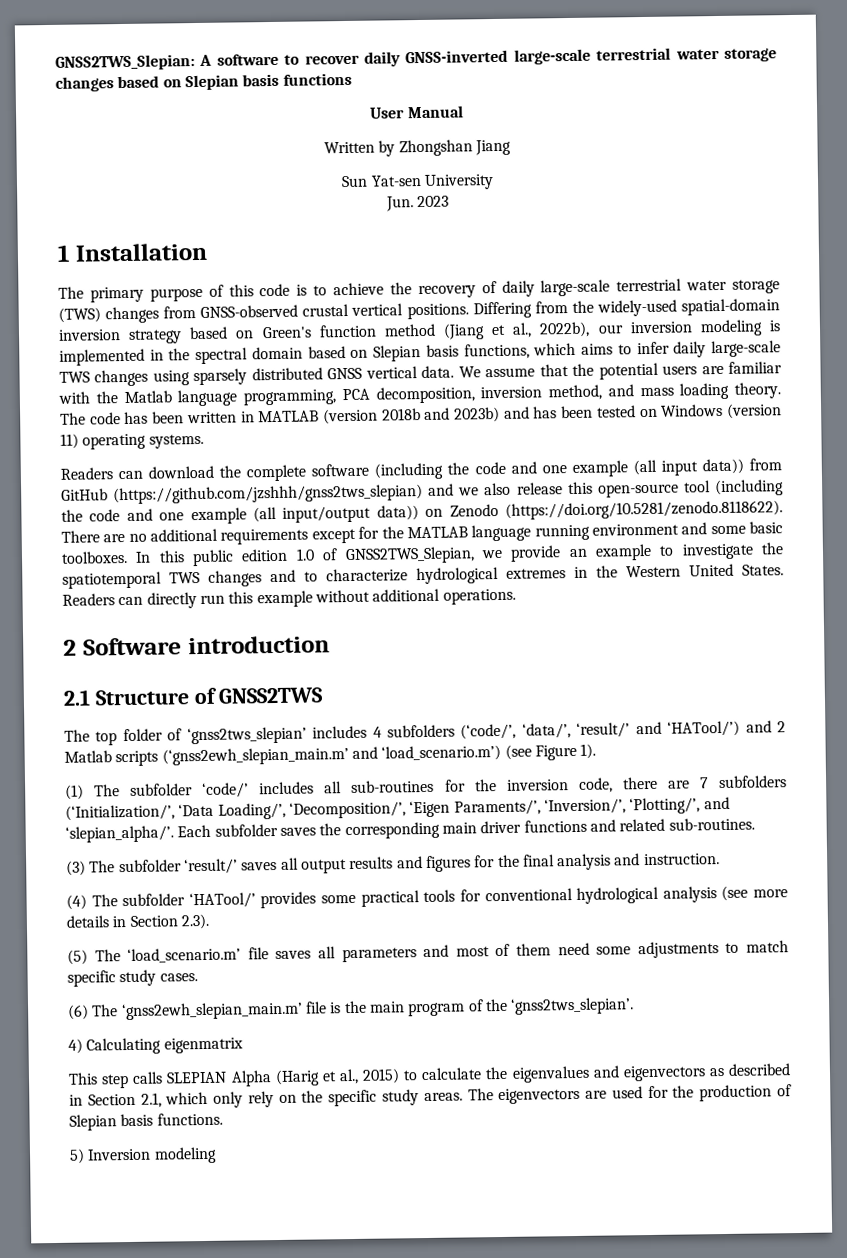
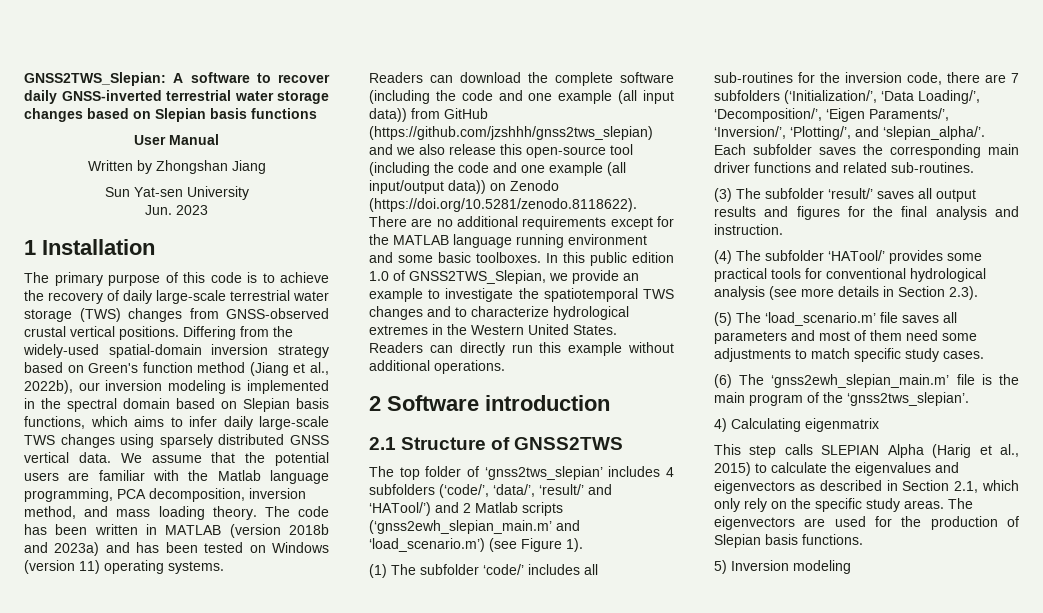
[513,48,591,65] large-scale -> (162, 95) none
[454,406,501,423] 2023b) -> [54,542,100,556] 2023a)

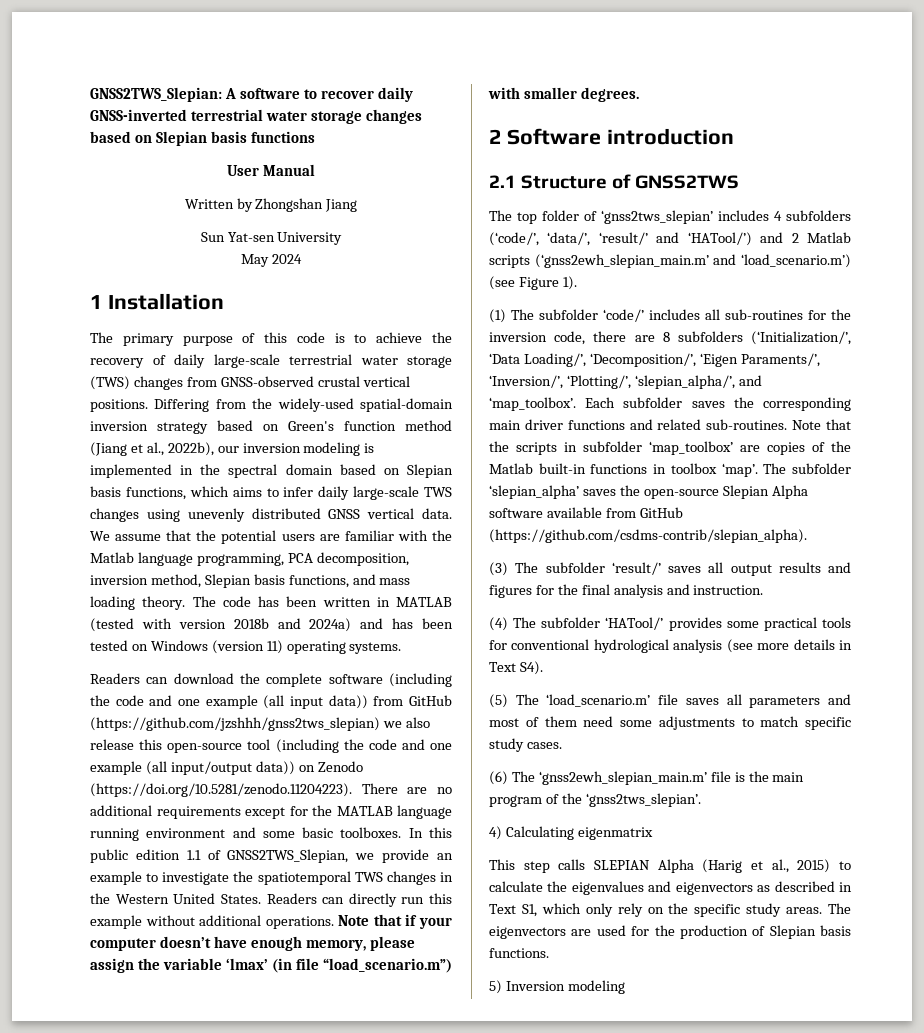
[145,205,208,215] Jun. 2023 -> [241,254,302,267] May 2024
[159,434,213,448] sparsely -> [187,508,245,522] unevenly
(76, 512) none -> [204,574,349,588] Slepian basis functions,
[229,524,281,538] (version -> [90,618,226,632] (tested with version
[54,542,100,556] 2023a) -> [309,618,352,632] 2024a)
[369,144,393,155] and -> (380, 724) none
[369,198,637,212] (https://doi.org/10.5281/zenodo.8118622). -> [90,783,352,797] (https://doi.org/10.5281/zenodo.11204223).
[369,271,389,281] 1.0 -> [186,850,201,860] 1.1
[427,306,629,320] [369,325,428,335] and to characterize hydrological extremes -> (436, 878) none
(505, 367) none -> [338,914,452,929] [90,936,415,951] [90,958,452,973] [488,87,639,102] Note that if your computer doesn’t have enough memory, please assign the variable ‘lmax’ (in file “load_scenario.m”) with smaller degrees.
[1011,73,1019,83] 7 -> [662,332,670,342] 8
[855,126,985,140] and ‘slepian_alpha/’. -> [634,375,762,389] [489,397,576,411] ‘slepian_alpha/’, and ‘map_toolbox’.
(974, 167) none -> [792,419,852,430] [489,441,851,455] [489,463,851,477] [489,485,808,499] [489,507,683,518] [489,529,807,543] Note that the scripts in subfolder ‘map_toolbox’ are copies of the Matlab built-in functions in toolbox ‘map’. The subfolder ‘slepian_alpha’ saves the open-source Slepian Alpha software available from GitHub (https://github.com/csdms-contrib/slepian_alpha).
[898,286,978,300] Section 2.3). -> [489,661,543,675] Text S4).
[902,480,979,493] Section 2.1, -> [489,904,537,917] Text S1,

